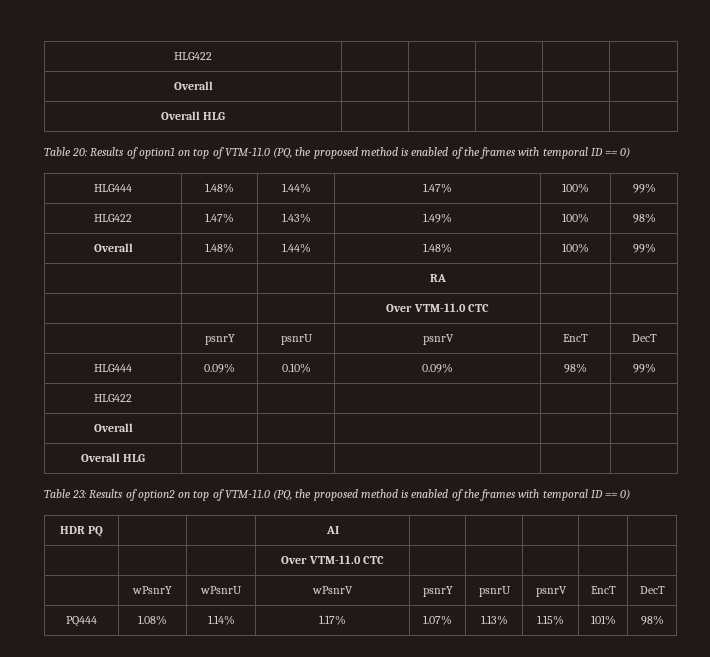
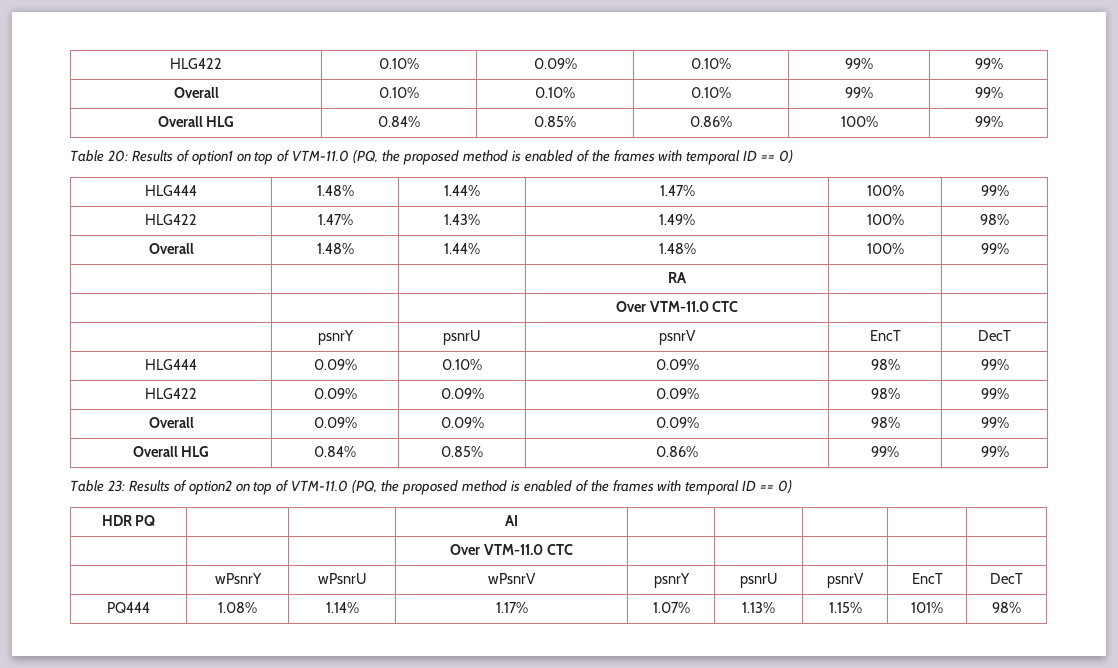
[174,52,212,60] [173,81,213,90] [160,111,226,120] HLG422 | | | | | // Overall | | | | | // Overall HLG | | | | | -> [170,58,222,69] [379,58,419,69] [533,58,577,69] [691,58,731,69] [845,58,873,69] [974,58,1003,69] [173,87,219,98] [379,87,419,98] [535,87,575,98] [691,87,731,98] [845,87,873,98] [974,87,1003,98] [157,116,235,127] [378,116,420,127] [534,116,576,127] [690,116,732,127] [840,116,878,127] [974,116,1003,127] HLG422 | 0.10% | 0.09% | 0.10% | 99% | 99% // Overall | 0.10% | 0.10% | 0.10% | 99% | 99% // Overall HLG | 0.84% | 0.85% | 0.86% | 100% | 99%
[93,423,133,432] [80,453,146,462] | | | | // Overall | | | | | // Overall HLG | | | | | -> [313,388,357,399] [440,388,484,399] [655,388,699,399] [870,388,900,399] [980,388,1009,399] [148,417,194,428] [313,417,357,428] [440,417,484,428] [655,417,699,428] [870,417,900,428] [980,417,1009,428] [132,446,210,457] [314,446,356,457] [441,446,483,457] [656,446,698,457] [871,446,899,457] [980,446,1009,457] 0.09% | 0.09% | 0.09% | 98% | 99% // Overall | 0.09% | 0.09% | 0.09% | 98% | 99% // Overall HLG | 0.84% | 0.85% | 0.86% | 99% | 99%

